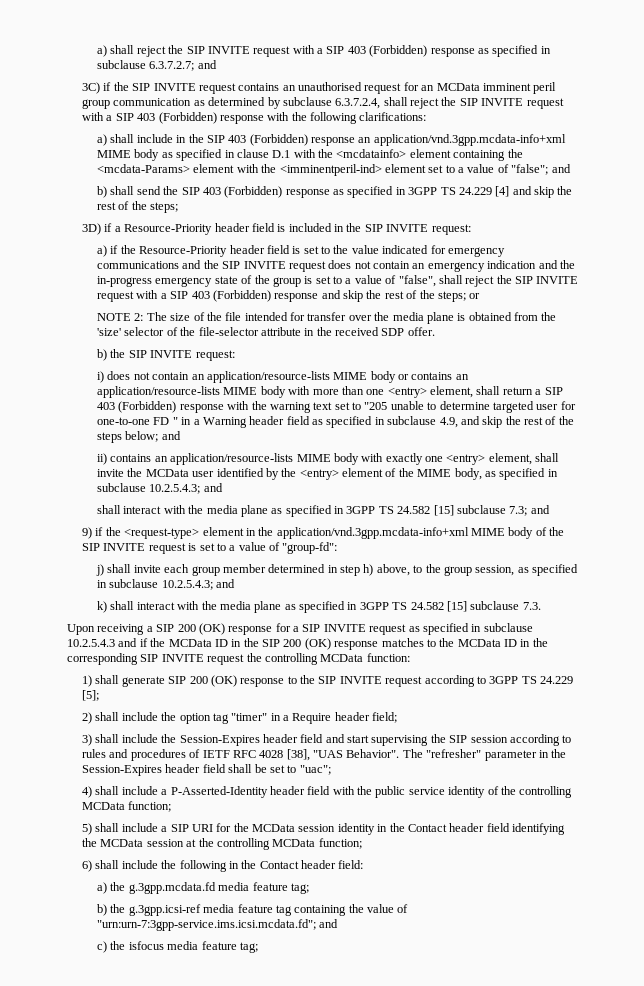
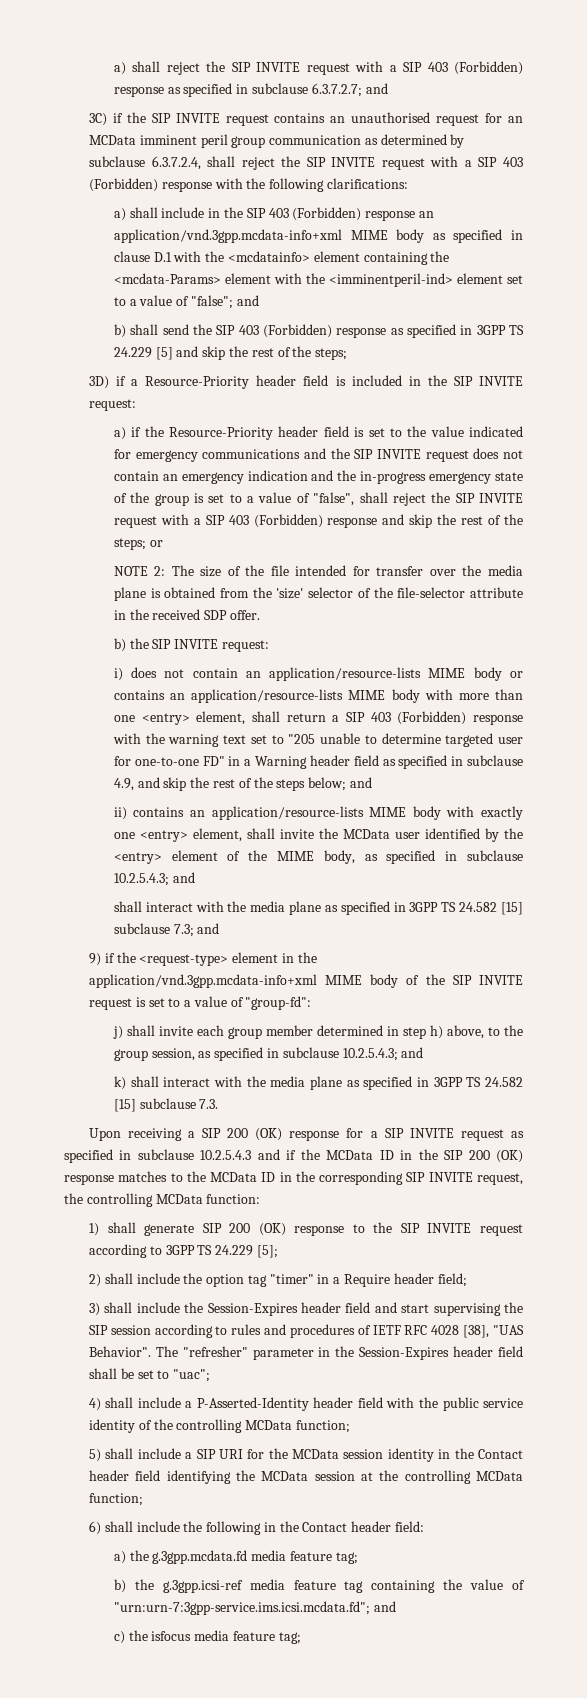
[495,186,510,197] [4] -> [155,347,173,360] [5]
[153,417,178,425] FD " -> [202,756,225,766] FD"
[207,654,245,665] request -> [477,1173,523,1185] request,

